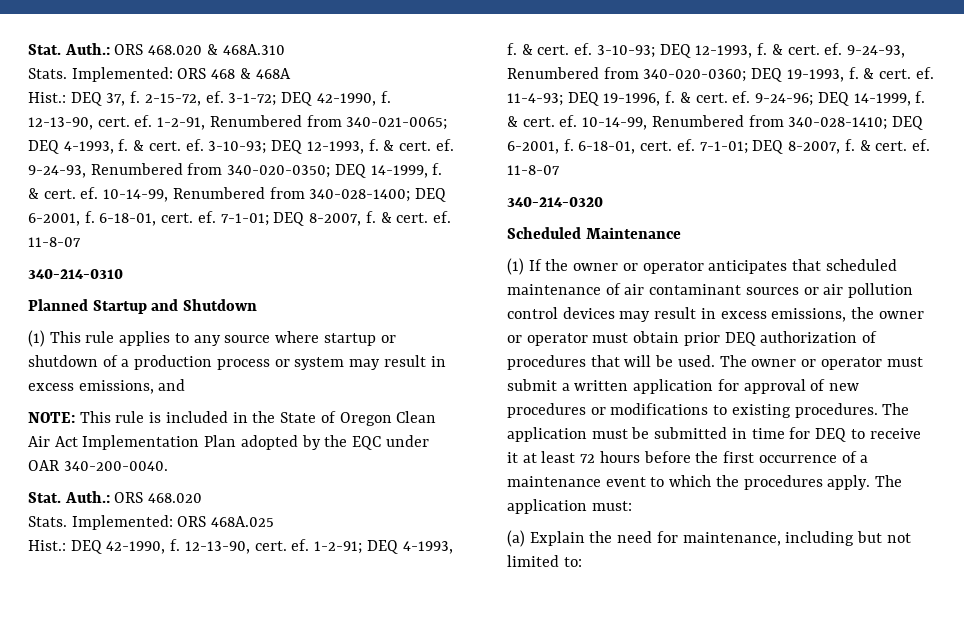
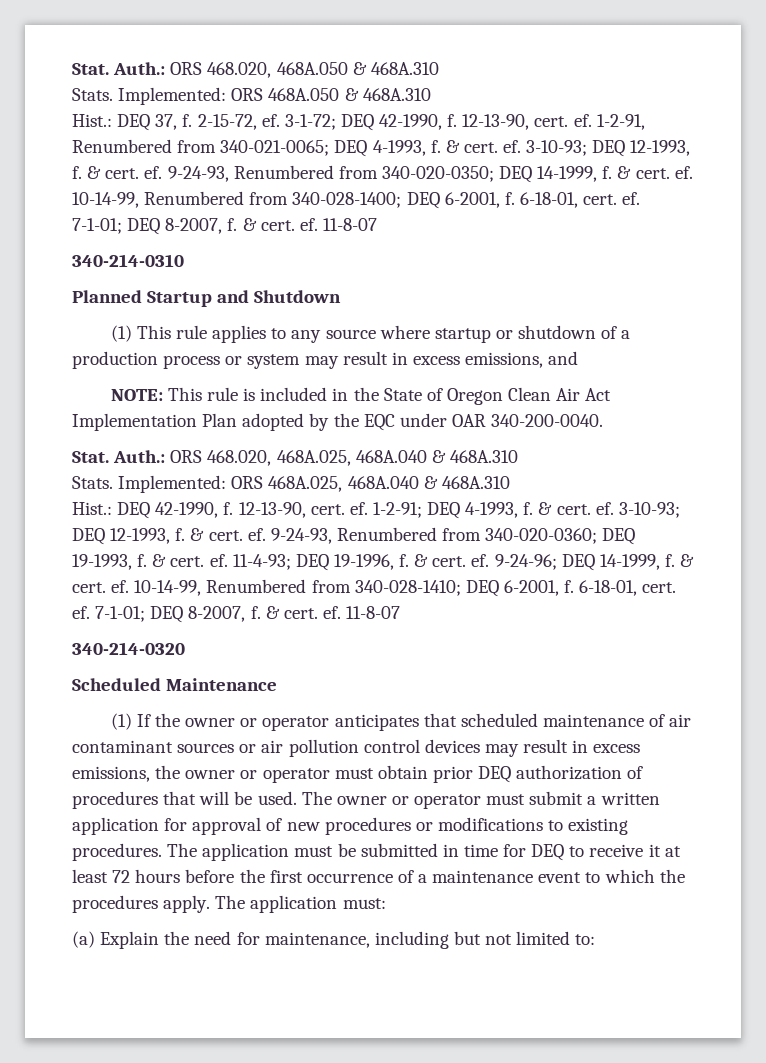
[28,43,285,55] [28,67,291,82] Stat. Auth.: ORS 468.020 & 468A.310 // Stats. Implemented: ORS 468 & 468A -> [72,62,439,78] [72,87,431,105] Stat. Auth.: ORS 468.020, 468A.050 & 468A.310 // Stats. Implemented: ORS 468A.050 & 468A.310
[148,493,203,503] [28,515,275,530] 468.020 // Stats. Implemented: ORS 468A.025 -> [207,450,518,466] [72,475,510,493] 468.020, 468A.025, 468A.040 & 468A.310 // Stats. Implemented: ORS 468A.025, 468A.040 & 468A.310

